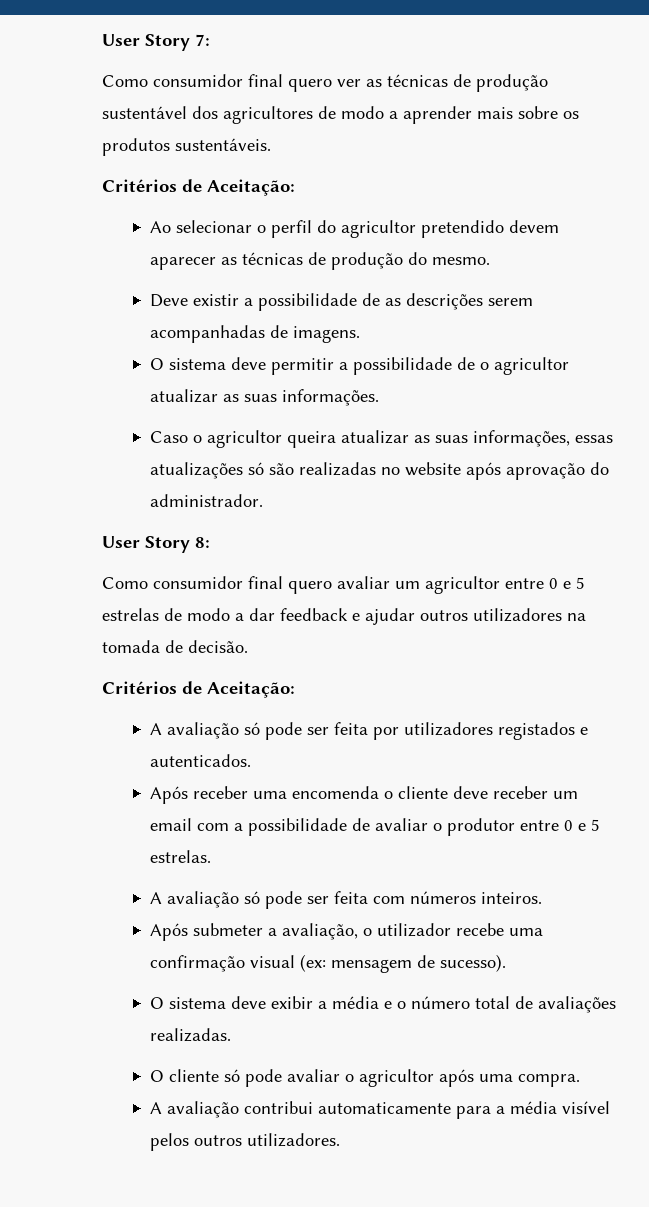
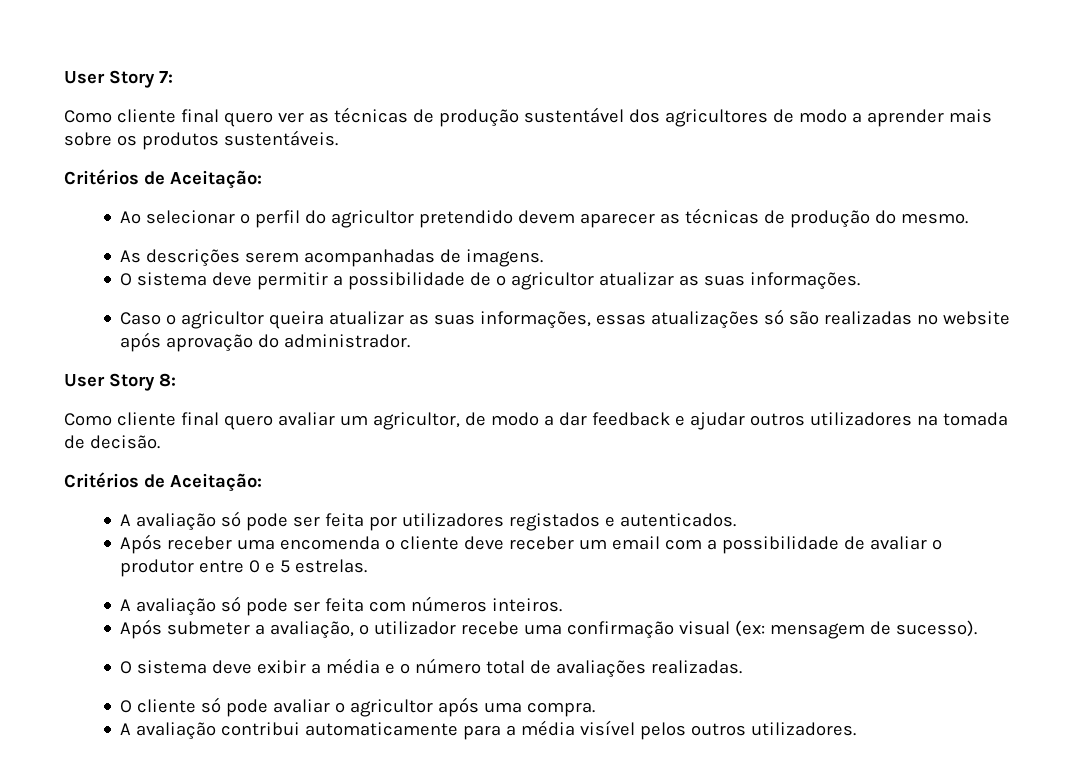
[153,74,243,87] consumidor -> [116,109,176,123] cliente
[150,293,402,311] Deve existir a possibilidade de as -> [120,250,142,263] As
[153,576,243,589] consumidor -> [116,412,176,426] cliente
[425,576,585,594] [102,608,159,621] agricultor entre 0 e 5 estrelas -> [372,412,460,430] agricultor,

